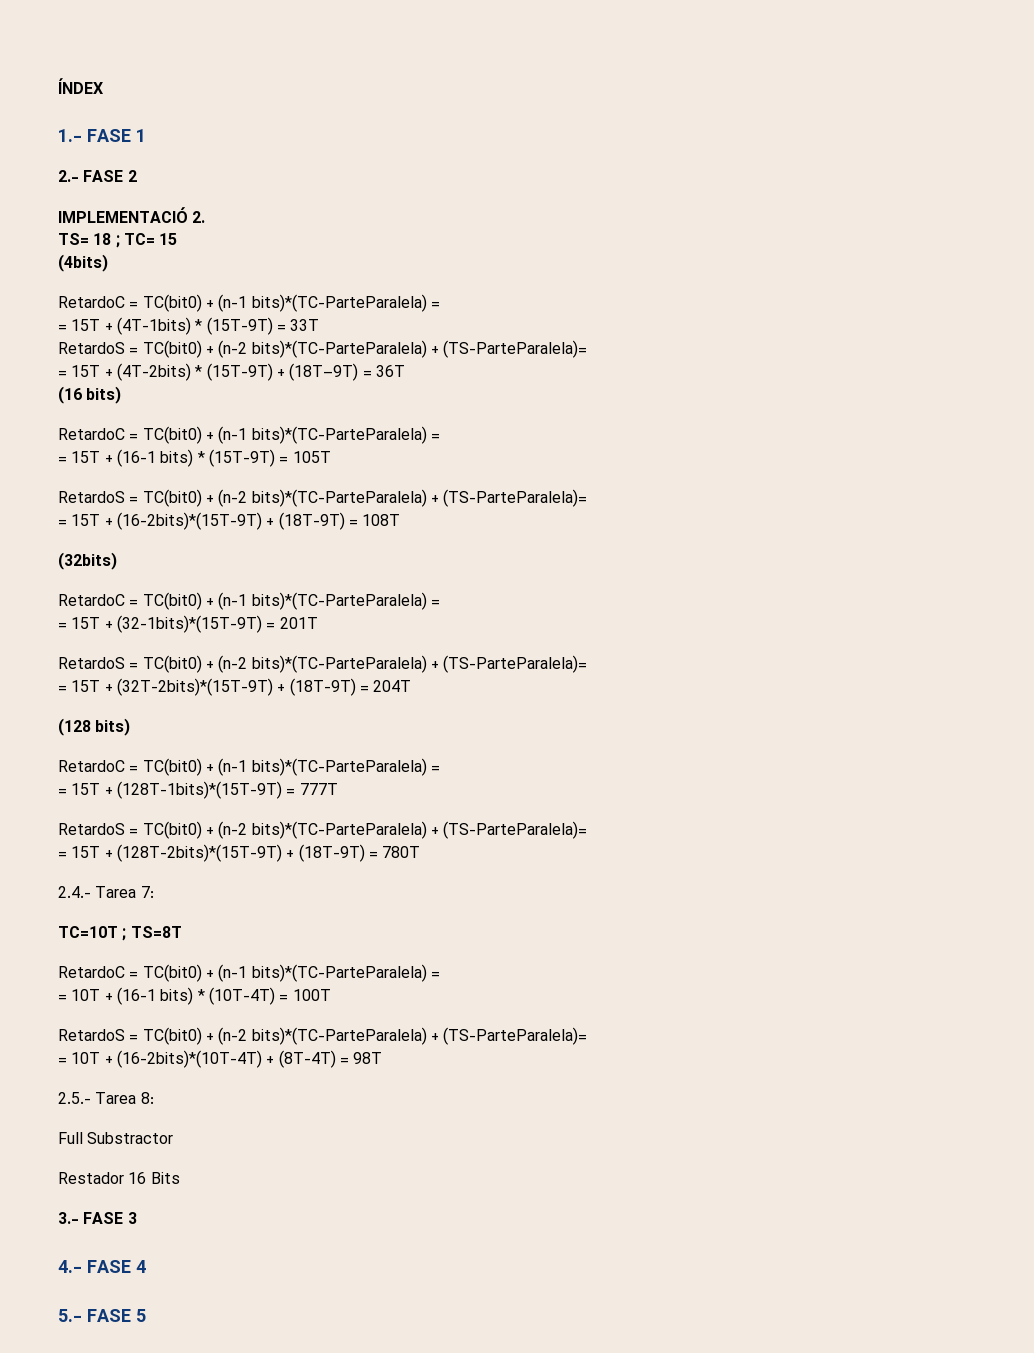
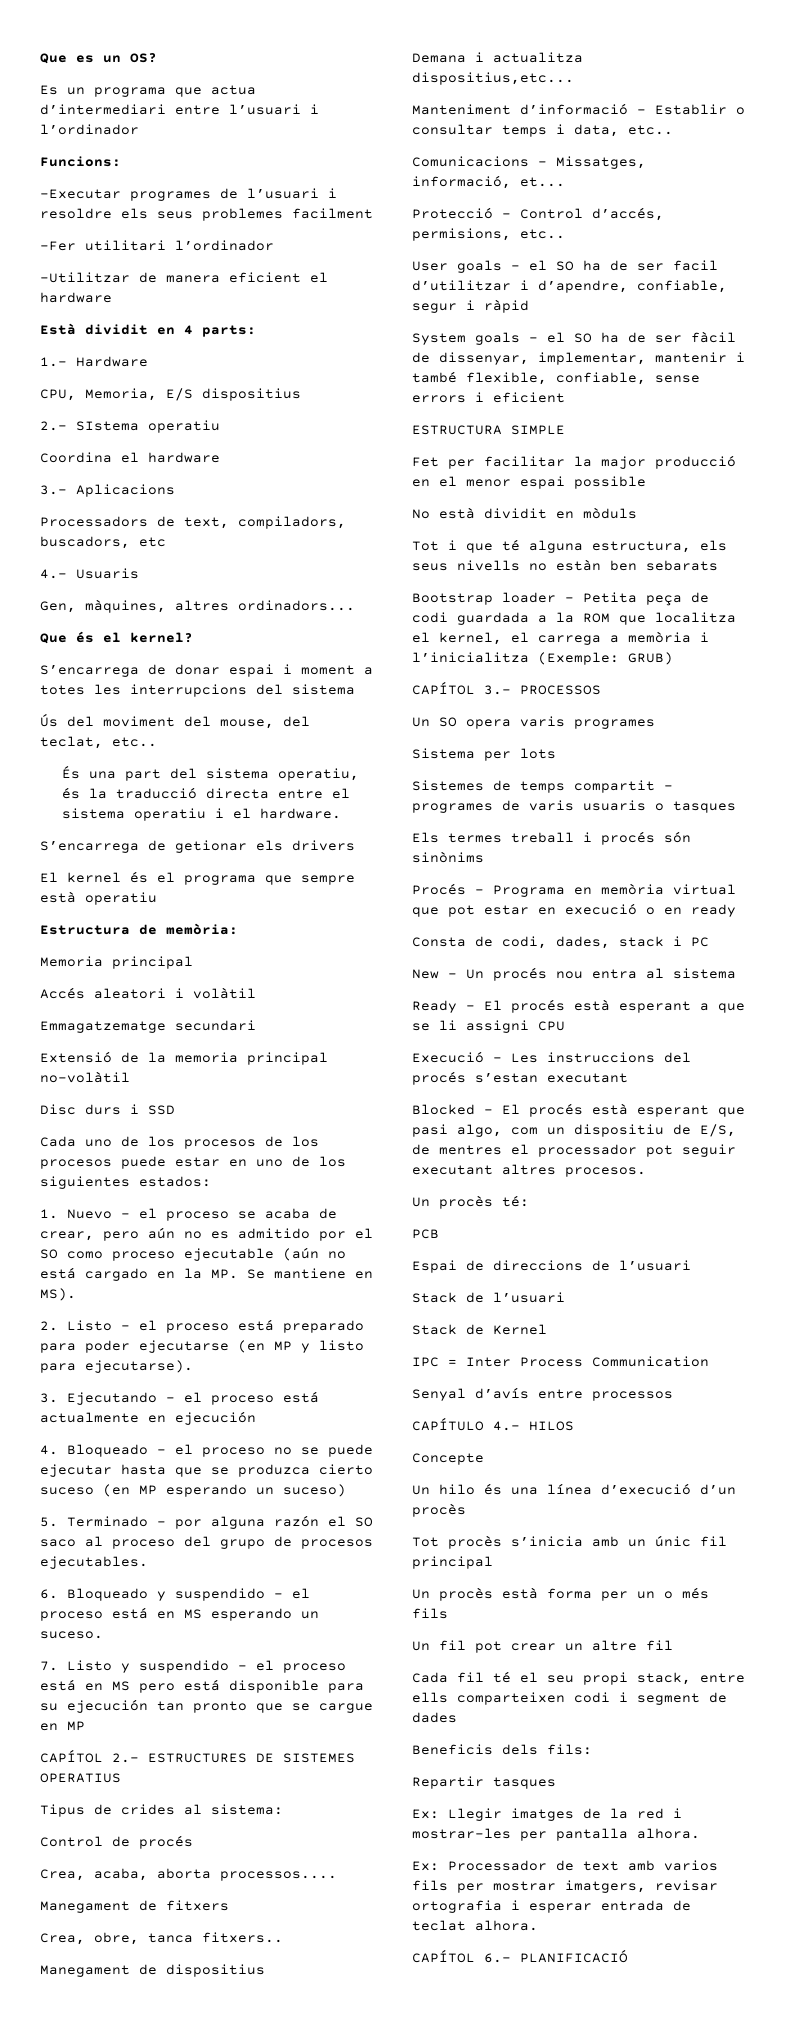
[58,78,103,94] [58,129,146,142] [58,170,137,182] [58,207,206,223] [58,233,178,248] [58,254,108,272] [58,294,440,312] [58,317,320,335] [58,340,588,358] [58,363,405,381] [58,386,122,404] [58,426,440,444] [58,449,331,467] [58,489,588,507] [58,512,401,530] [58,552,117,570] [58,592,440,610] [58,615,318,633] [58,655,588,673] [58,678,412,696] [58,718,131,736] [58,758,440,776] [58,781,338,799] [58,821,588,839] [58,844,421,862] [58,886,154,898] [58,926,182,941] [58,964,440,982] [58,987,331,1005] [58,1027,588,1045] [58,1050,383,1068] [58,1092,154,1104] [58,1132,174,1144] [58,1172,180,1184] [58,1212,137,1224] [58,1260,146,1273] [58,1309,146,1322] ÍNDEX // 1.- FASE 1 // 2.- FASE 2 // IMPLEMENTACIÓ 2. // TS= 18 ; TC= 15 // (4bits) // RetardoC = TC(bit0) + (n-1 bits)*(TC-ParteParalela) = // = 15T + (4T-1bits) * (15T-9T) = 33T // RetardoS = TC(bit0) + (n-2 bits)*(TC-ParteParalela) + (TS-ParteParalela)= // = 15T + (4T-2bits) * (15T-9T) + (18T–9T) = 36T // (16 bits) // RetardoC = TC(bit0) + (n-1 bits)*(TC-ParteParalela) = // = 15T + (16-1 bits) * (15T-9T) = 105T // RetardoS = TC(bit0) + (n-2 bits)*(TC-ParteParalela) + (TS-ParteParalela)= // = 15T + (16-2bits)*(15T-9T) + (18T-9T) = 108T // (32bits) // RetardoC = TC(bit0) + (n-1 bits)*(TC-ParteParalela) = // = 15T + (32-1bits)*(15T-9T) = 201T // RetardoS = TC(bit0) + (n-2 bits)*(TC-ParteParalela) + (TS-ParteParalela)= // = 15T + (32T-2bits)*(15T-9T) + (18T-9T) = 204T // (128 bits) // RetardoC = TC(bit0) + (n-1 bits)*(TC-ParteParalela) = // = 15T + (128T-1bits)*(15T-9T) = 777T // RetardoS = TC(bit0) + (n-2 bits)*(TC-ParteParalela) + (TS-ParteParalela)= // = 15T + (128T-2bits)*(15T-9T) + (18T-9T) = 780T // 2.4.- Tarea 7: // TC=10T ; TS=8T // RetardoC = TC(bit0) + (n-1 bits)*(TC-ParteParalela) = // = 10T + (16-1 bits) * (10T-4T) = 100T // RetardoS = TC(bit0) + (n-2 bits)*(TC-ParteParalela) + (TS-ParteParalela)= // = 10T + (16-2bits)*(10T-4T) + (8T-4T) = 98T // 2.5.- Tarea 8: // Full Substractor // Restador 16 Bits // 3.- FASE 3 // 4.- FASE 4 // 5.- FASE 5 -> [40,53,157,64] [40,85,256,97] [40,104,319,115] [40,124,139,135] [40,156,121,167] [40,188,337,201] [40,208,373,221] [40,240,274,251] [40,272,328,283] [40,292,112,303] [40,323,256,337] [40,356,148,367] [40,388,301,401] [40,420,220,433] [40,452,220,463] [40,484,175,497] [40,516,346,529] [40,536,166,549] [40,568,139,579] [40,599,355,613] [40,631,193,644] [40,664,373,677] [40,684,355,697] [40,714,310,729] [40,736,157,749] [62,766,360,781] [62,787,351,799] [62,808,342,821] [40,840,355,853] [40,871,355,885] [40,891,157,905] [40,923,238,935] [40,956,193,969] [40,987,256,999] [40,1020,256,1033] [40,1051,328,1065] [40,1071,130,1083] [40,1104,175,1115] [40,1136,319,1149] [40,1156,346,1169] [40,1176,211,1189] [40,1208,337,1221] [40,1227,373,1241] [40,1247,346,1261] [40,1267,373,1281] [40,1288,76,1301] [40,1319,364,1333] [40,1340,364,1353] [40,1360,193,1373] [40,1391,319,1405] [40,1411,256,1425] [40,1444,373,1457] [40,1464,373,1477] [40,1484,346,1497] [40,1515,373,1529] [40,1536,373,1549] [40,1556,148,1569] [40,1588,310,1601] [40,1607,319,1621] [40,1631,103,1639] [40,1660,346,1673] [40,1679,364,1693] [40,1699,373,1713] [40,1721,85,1731] [40,1750,355,1763] [40,1773,121,1783] [40,1804,283,1817] [40,1835,193,1849] [40,1868,337,1881] [40,1900,229,1913] [40,1932,283,1945] [40,1964,265,1977] [412,52,583,63] [412,72,574,85] [412,103,745,115] [412,124,673,137] [412,156,646,169] [412,175,565,189] [412,207,664,221] [412,228,565,241] [412,260,718,273] [412,280,727,293] [412,299,529,313] [412,331,736,345] [412,352,745,365] [412,371,700,385] [412,392,565,403] [412,425,565,435] [412,455,736,469] [412,476,646,489] [412,507,637,519] [412,539,727,553] [412,559,718,571] [412,592,709,606] [412,612,736,625] [412,631,709,645] [412,652,673,665] [412,682,601,695] [412,716,655,729] [412,748,556,761] [412,780,673,793] [412,800,736,813] [412,831,691,845] [412,851,484,863] [412,883,736,897] [412,903,736,917] [412,936,709,949] [412,967,736,981] [412,999,745,1013] [412,1020,565,1033] [412,1051,691,1063] [412,1071,628,1085] [412,1103,745,1117] [412,1124,736,1137] [412,1144,736,1157] [412,1164,646,1177] [412,1195,529,1209] [412,1229,439,1239] [412,1260,691,1273] [412,1292,565,1303] [412,1324,547,1335] [412,1356,709,1367] [412,1387,673,1401] [412,1418,574,1431] [412,1453,484,1465] [412,1483,736,1495] [412,1503,466,1517] [412,1535,727,1549] [412,1556,493,1569] [412,1587,709,1601] [412,1608,448,1619] [412,1640,673,1653] [412,1671,745,1685] [412,1692,727,1705] [412,1712,457,1723] [412,1744,592,1755] [412,1776,556,1789] [412,1808,682,1821] [412,1828,700,1841] [412,1860,718,1871] [412,1880,718,1893] [412,1900,691,1913] [412,1920,538,1931] [412,1950,628,1963] Que es un OS? // Es un programa que actua d’intermediari entre l’usuari i l’ordinador // Funcions: // -Executar programes de l’usuari i resoldre els seus problemes facilment // -Fer utilitari l’ordinador // -Utilitzar de manera eficient el hardware // Està dividit en 4 parts: // 1.- Hardware // CPU, Memoria, E/S dispositius // 2.- SIstema operatiu // Coordina el hardware // 3.- Aplicacions // Processadors de text, compiladors, buscadors, etc // 4.- Usuaris // Gen, màquines, altres ordinadors... // Que és el kernel? // S’encarrega de donar espai i moment a totes les interrupcions del sistema // Ús del moviment del mouse, del teclat, etc.. // És una part del sistema operatiu, és la traducció directa entre el sistema operatiu i el hardware. // S’encarrega de getionar els drivers // El kernel és el programa que sempre està operatiu // Estructura de memòria: // Memoria principal // Accés aleatori i volàtil // Emmagatzematge secundari // Extensió de la memoria principal no-volàtil // Disc durs i SSD // Cada uno de los procesos de los procesos puede estar en uno de los siguientes estados: // 1. Nuevo - el proceso se acaba de crear, pero aún no es admitido por el SO como proceso ejecutable (aún no está cargado en la MP. Se mantiene en MS). // 2. Listo - el proceso está preparado para poder ejecutarse (en MP y listo para ejecutarse). // 3. Ejecutando - el proceso está actualmente en ejecución // 4. Bloqueado - el proceso no se puede ejecutar hasta que se produzca cierto suceso (en MP esperando un suceso) // 5. Terminado - por alguna razón el SO saco al proceso del grupo de procesos ejecutables. // 6. Bloqueado y suspendido - el proceso está en MS esperando un suceso. // 7. Listo y suspendido - el proceso está en MS pero está disponible para su ejecución tan pronto que se cargue en MP // CAPÍTOL 2.- ESTRUCTURES DE SISTEMES OPERATIUS // Tipus de crides al sistema: // Control de procés // Crea, acaba, aborta processos.... // Manegament de fitxers // Crea, obre, tanca fitxers.. // Manegament de dispositius // Demana i actualitza dispositius,etc... // Manteniment d’informació – Establir o consultar temps i data, etc.. // Comunicacions – Missatges, informació, et... // Protecció – Control d’accés, permisions, etc.. // User goals - el SO ha de ser facil d’utilitzar i d’apendre, confiable, segur i ràpid // System goals – el SO ha de ser fàcil de dissenyar, implementar, mantenir i també flexible, confiable, sense errors i eficient // ESTRUCTURA SIMPLE // Fet per facilitar la major producció en el menor espai possible // No està dividit en mòduls // Tot i que té alguna estructura, els seus nivells no estàn ben sebarats // Bootstrap loader – Petita peça de codi guardada a la ROM que localitza el kernel, el carrega a memòria i l’inicialitza (Exemple: GRUB) // CAPÍTOL 3.- PROCESSOS // Un SO opera varis programes // Sistema per lots // Sistemes de temps compartit – programes de varis usuaris o tasques // Els termes treball i procés són sinònims // Procés – Programa en memòria virtual que pot estar en execució o en ready // Consta de codi, dades, stack i PC // New – Un procés nou entra al sistema // Ready – El procés està esperant a que se li assigni CPU // Execució – Les instruccions del procés s’estan executant // Blocked – El procés està esperant que pasi algo, com un dispositiu de E/S, de mentres el processador pot seguir executant altres procesos. // Un procès té: // PCB // Espai de direccions de l’usuari // Stack de l’usuari // Stack de Kernel // IPC = Inter Process Communication // Senyal d’avís entre processos // CAPÍTULO 4.- HILOS // Concepte // Un hilo és una línea d’execució d’un procès // Tot procès s’inicia amb un únic fil principal // Un procès està forma per un o més fils // Un fil pot crear un altre fil // Cada fil té el seu propi stack, entre ells comparteixen codi i segment de dades // Beneficis dels fils: // Repartir tasques // Ex: Llegir imatges de la red i mostrar-les per pantalla alhora. // Ex: Processador de text amb varios fils per mostrar imatgers, revisar ortografia i esperar entrada de teclat alhora. // CAPÍTOL 6.- PLANIFICACIÓ

